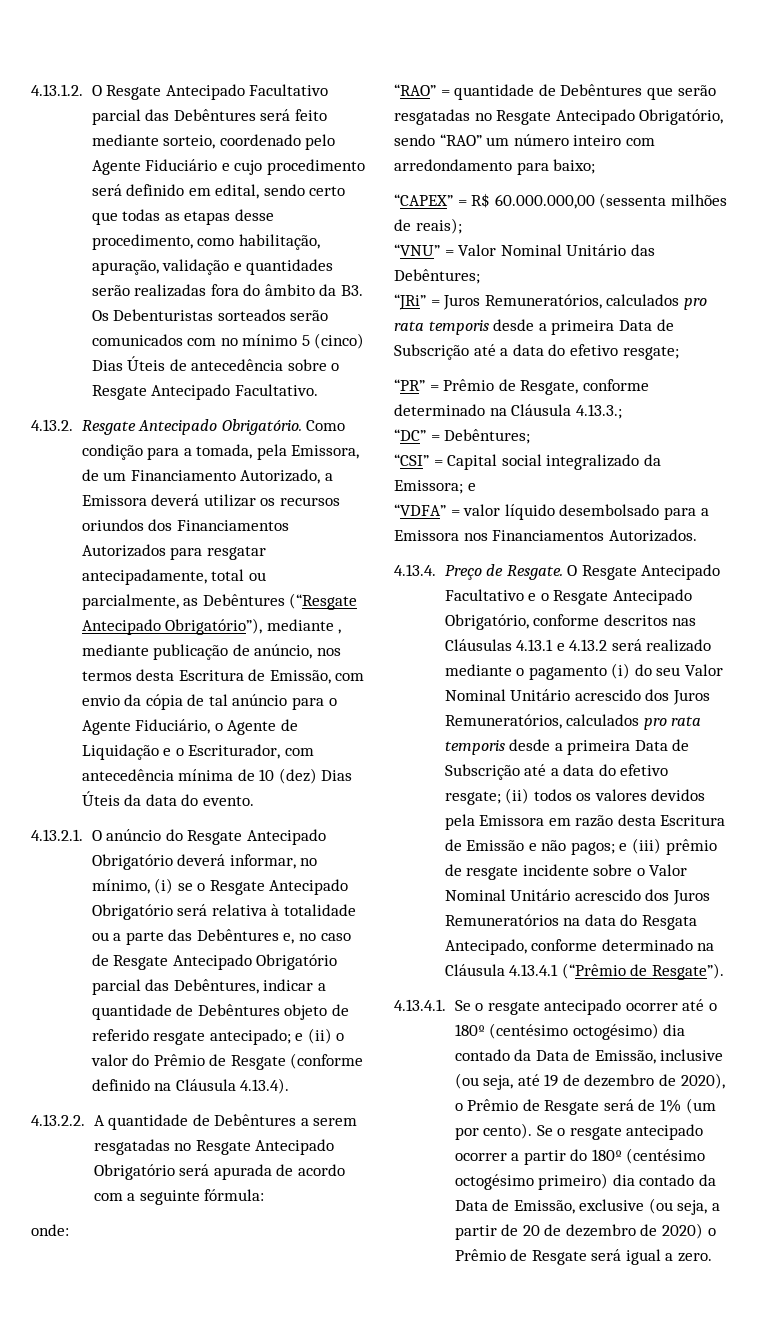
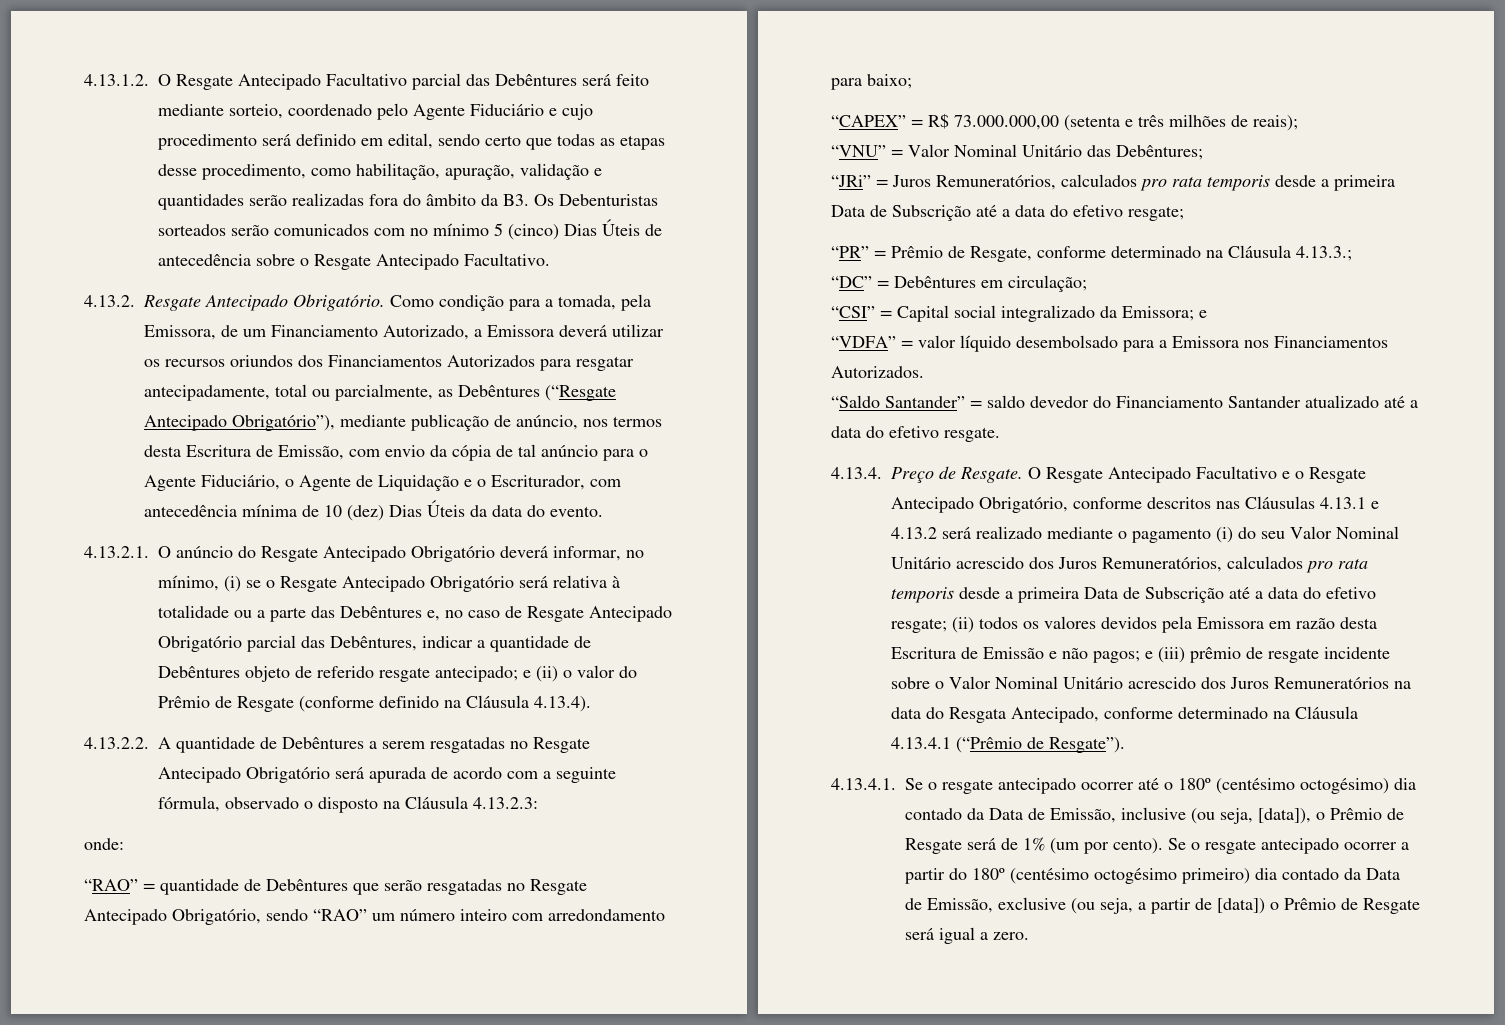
[338,629,342,634] [81,644,149,656] , mediante -> (406, 421) none
[204,1189,265,1201] fórmula: -> [158,796,538,813] fórmula, observado o disposto na Cláusula 4.13.2.3:
[494,193,667,209] 60.000.000,00 (sessenta -> [954,115,1164,131] 73.000.000,00 (setenta e três
[444,429,531,444] Debêntures; -> [894,275,1087,292] Debêntures em circulação;
(697, 535) none -> [831,395,1418,408] [831,426,1000,442] // “Saldo Santander” = saldo devedor do Financiamento Santander atualizado até a data do efetivo resgate.
[517,1073,725,1089] até 19 de dezembro de 2020), -> [1258,808,1311,824] [data]),
[522,1223,704,1239] 20 de dezembro de 2020) -> [1217,898,1265,914] [data])

